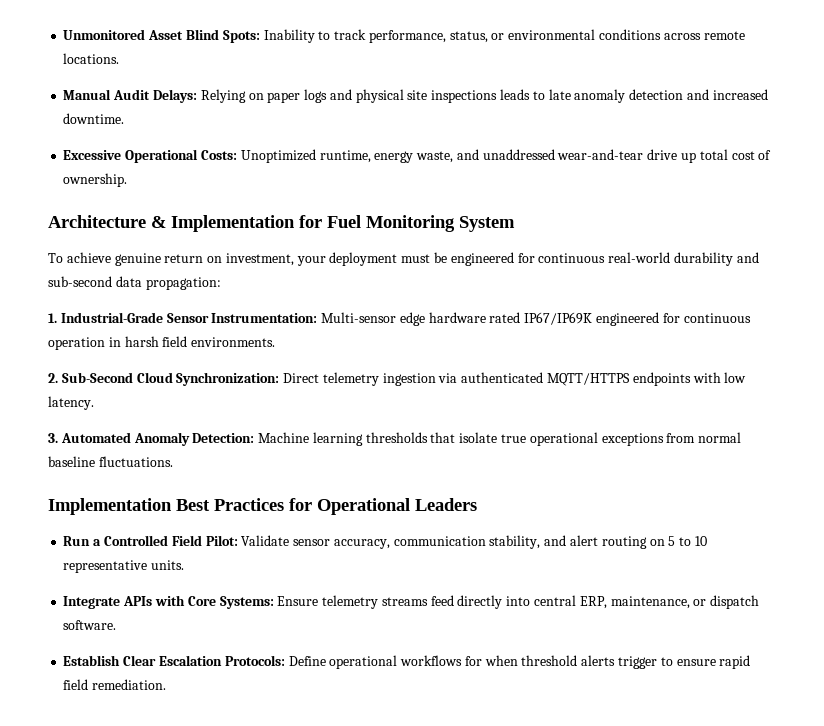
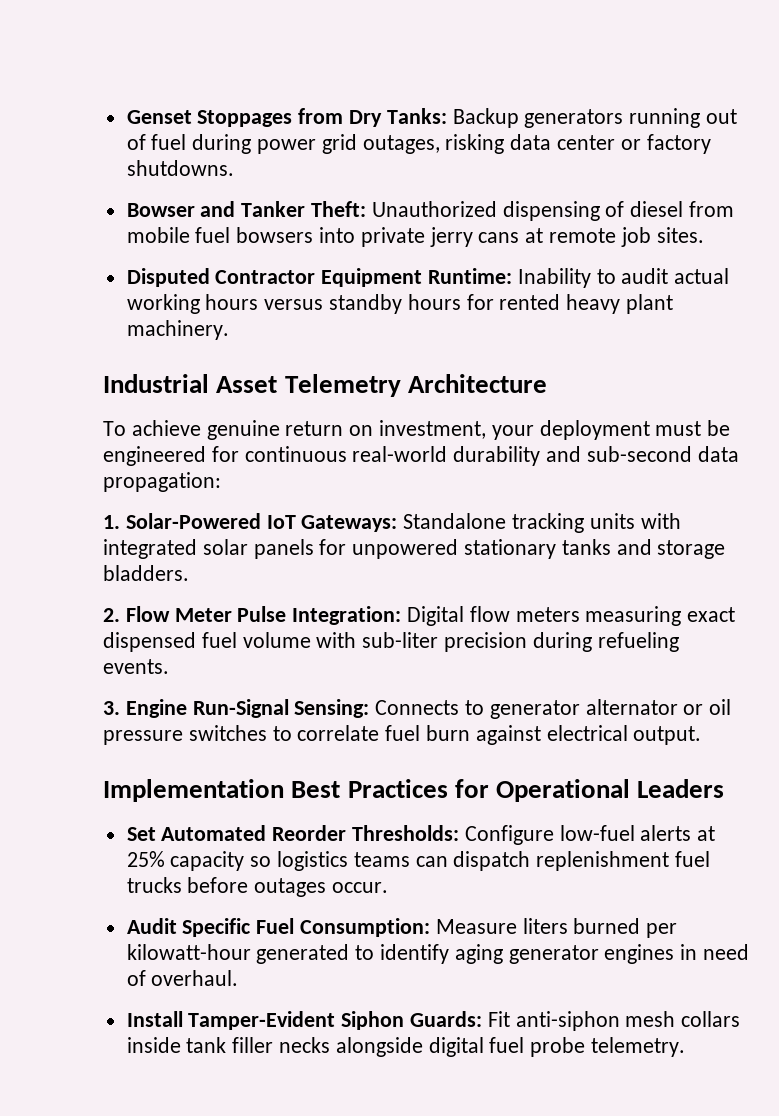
[63,29,745,43] [63,53,120,64] [63,89,768,103] [63,113,125,124] [63,149,772,163] [63,173,128,187] [48,215,515,232] Unmonitored Asset Blind Spots: Inability to track performance, status, or environmental conditions across remote locations. // Manual Audit Delays: Relying on paper logs and physical site inspections leads to late anomaly detection and increased downtime. // Excessive Operational Costs: Unoptimized runtime, energy waste, and unaddressed wear-and-tear drive up total cost of ownership. // Architecture & Implementation for Fuel Monitoring System -> [126,108,738,128] [126,134,711,154] [126,160,234,176] [126,201,735,221] [126,227,704,247] [126,268,730,288] [126,294,674,314] [126,320,229,340] [103,374,547,397] Genset Stoppages from Dry Tanks: Backup generators running out of fuel during power grid outages, risking data center or factory shutdowns. // Bowser and Tanker Theft: Unauthorized dispensing of diesel from mobile fuel bowsers into private jerry cans at remote job sites. // Disputed Contractor Equipment Runtime: Inability to audit actual working hours versus standby hours for rented heavy plant machinery. // Industrial Asset Telemetry Architecture
[60,312,751,326] [48,336,276,350] [48,372,747,386] [48,396,94,410] [48,432,742,446] [48,456,173,467] Industrial-Grade Sensor Instrumentation: Multi-sensor edge hardware rated IP67/IP69K engineered for continuous operation in harsh field environments. // 2. Sub-Second Cloud Synchronization: Direct telemetry ingestion via authenticated MQTT/HTTPS endpoints with low latency. // 3. Automated Anomaly Detection: Machine learning thresholds that isolate true operational exceptions from normal baseline fluctuations. -> [125,513,681,533] [103,539,726,559] [103,565,189,581] [103,606,736,626] [103,632,679,652] [103,659,169,674] [103,699,732,719] [103,725,702,745] Solar-Powered IoT Gateways: Standalone tracking units with integrated solar panels for unpowered stationary tanks and storage bladders. // 2. Flow Meter Pulse Integration: Digital flow meters measuring exact dispensed fuel volume with sub-liter precision during refueling events. // 3. Engine Run-Signal Sensing: Connects to generator alternator or oil pressure switches to correlate fuel burn against electrical output.
[63,535,707,549] [63,560,185,573] [63,595,760,609] [63,620,117,630] [63,655,751,669] [63,679,167,690] Run a Controlled Field Pilot: Validate sensor accuracy, communication stability, and alert routing on 5 to 10 representative units. // Integrate APIs with Core Systems: Ensure telemetry streams feed directly into central ERP, maintenance, or dispatch software. // Establish Clear Escalation Protocols: Define operational workflows for when threshold alerts trigger to ensure rapid field remediation. -> [126,825,716,845] [126,851,711,871] [126,877,389,897] [126,918,678,938] [126,944,750,964] [126,970,239,986] [126,1011,741,1031] [126,1037,686,1057] Set Automated Reorder Thresholds: Configure low-fuel alerts at 25% capacity so logistics teams can dispatch replenishment fuel trucks before outages occur. // Audit Specific Fuel Consumption: Measure liters burned per kilowatt-hour generated to identify aging generator engines in need of overhaul. // Install Tamper-Evident Siphon Guards: Fit anti-siphon mesh collars inside tank filler necks alongside digital fuel probe telemetry.

